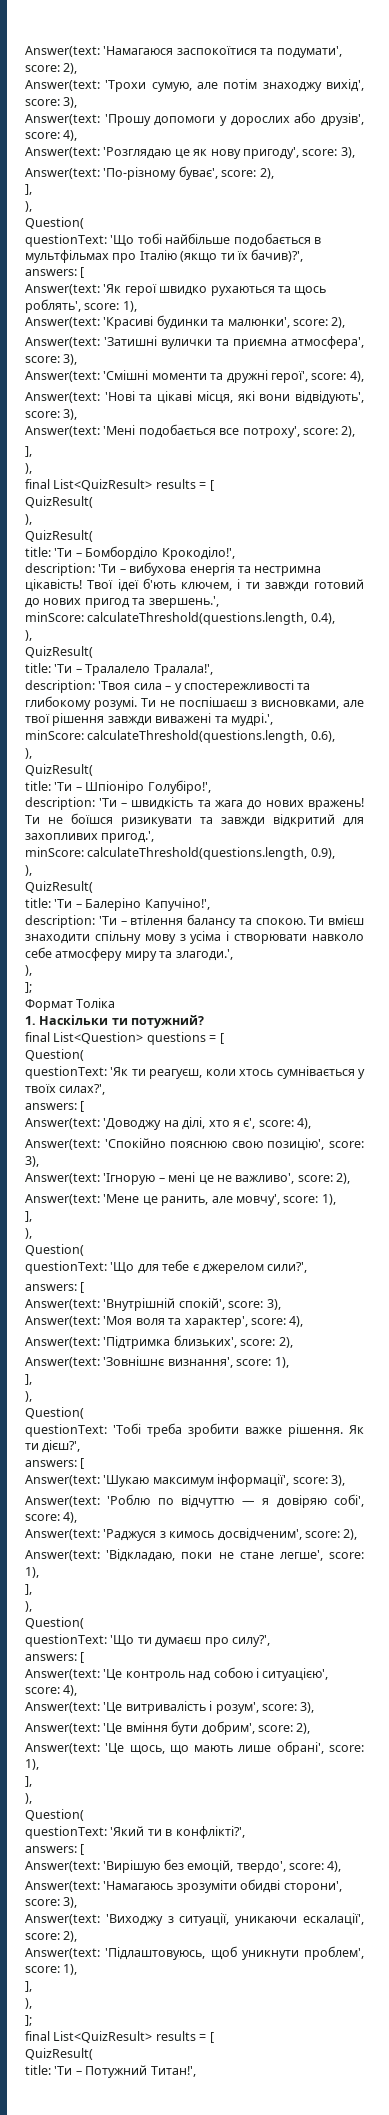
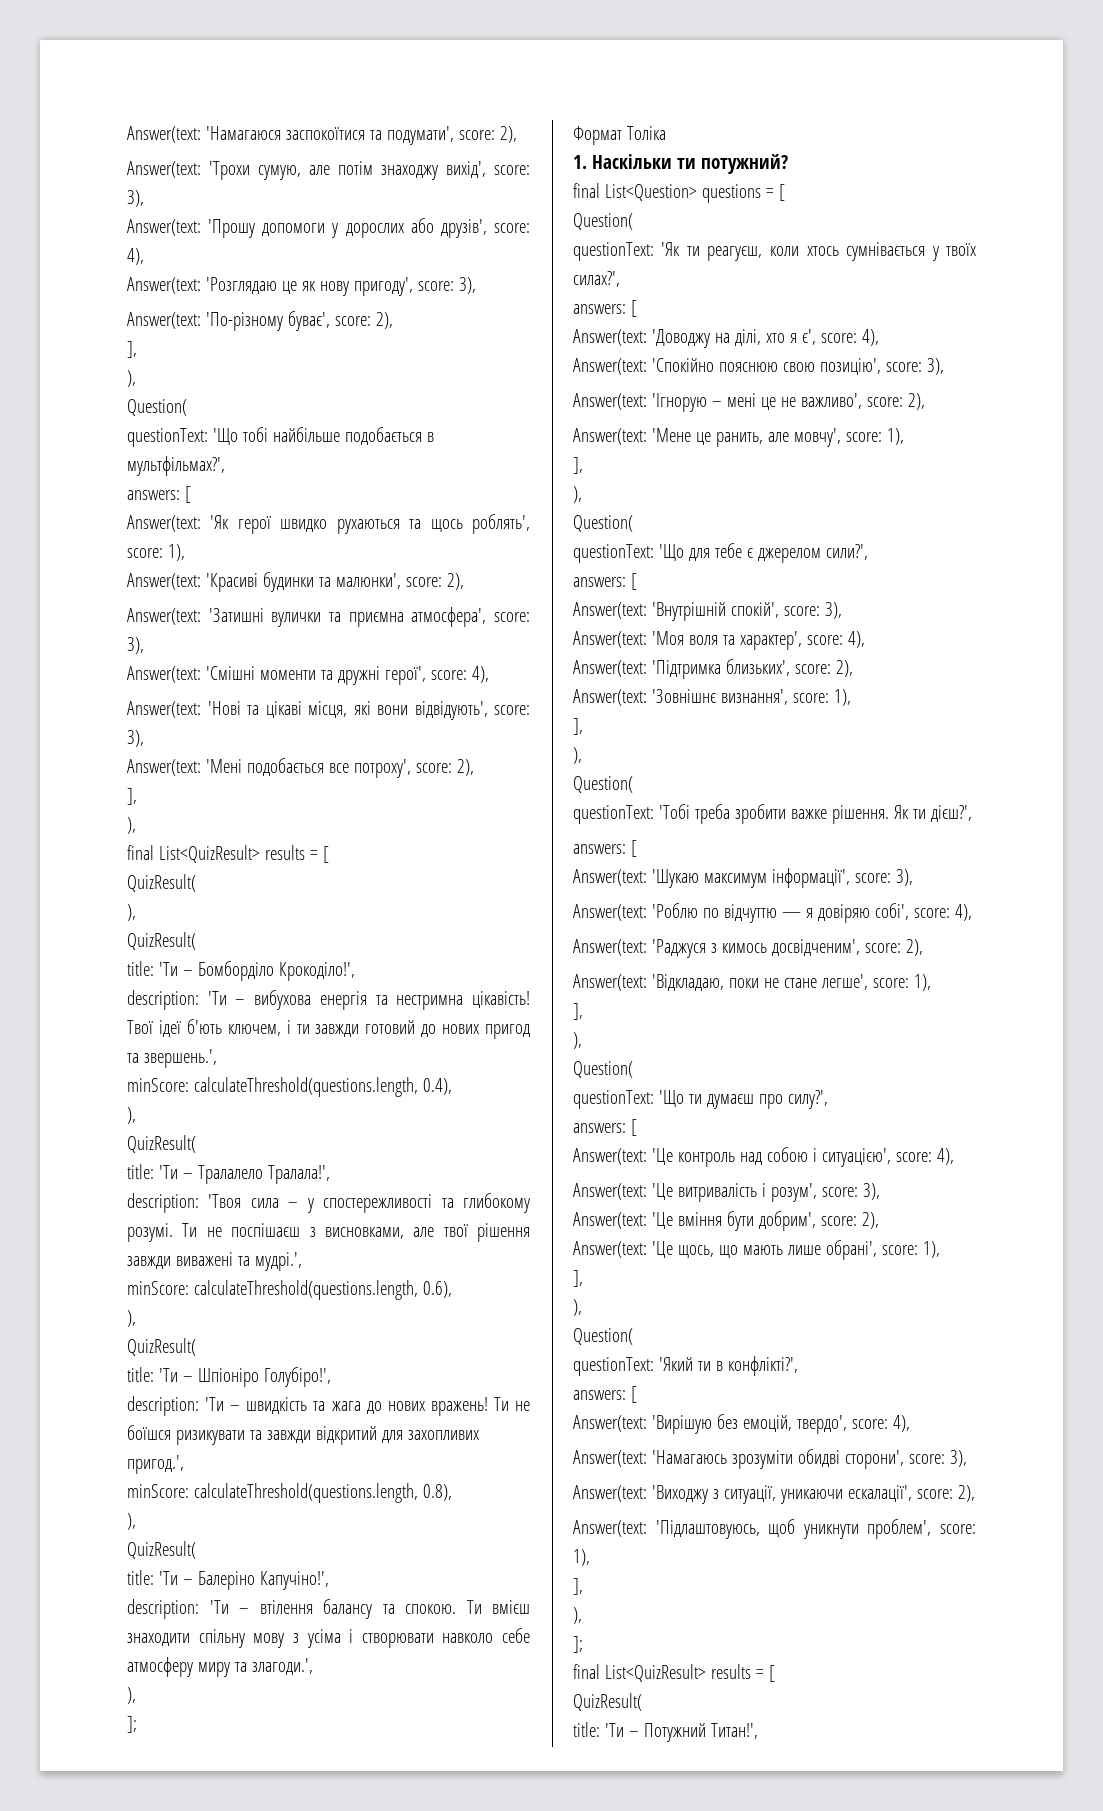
[25,249,304,263] мультфільмах про Італію (якщо ти їх бачив)?', -> [127,456,225,476] мультфільмах?',
[310,848,335,859] 0.9), -> [422,1484,452,1501] 0.8),

